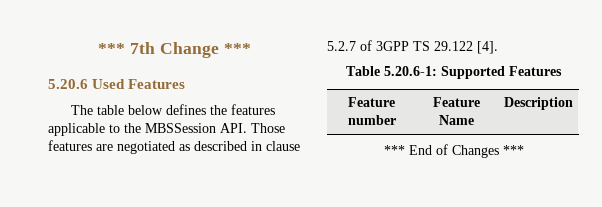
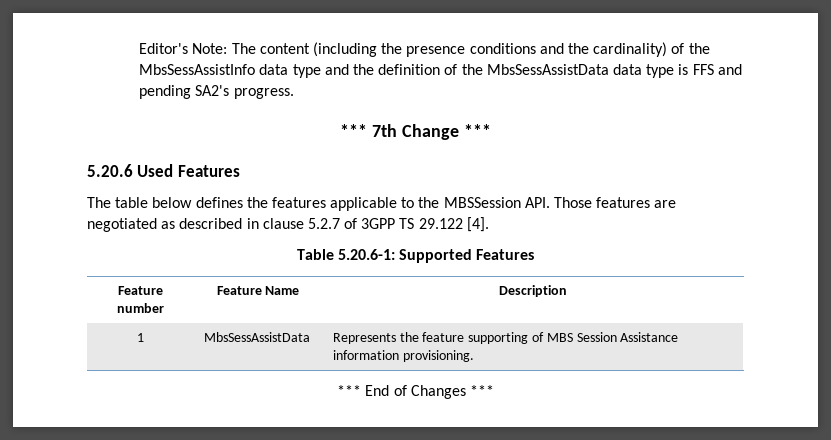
(98, 48) none -> [139,42,710,57] [139,64,742,78] [139,85,294,99] Editor's Note: The content (including the presence conditions and the cardinality) of the MbsSessAssistInfo data type and the definition of the MbsSessAssistData data type is FFS and pending SA2's progress. //
(573, 103) none -> [137,333,144,342] [203,332,310,342] [332,332,679,344] [332,350,474,362] // 1 | MbsSessAssistData | Represents the feature supporting of MBS Session Assistance information provisioning.

